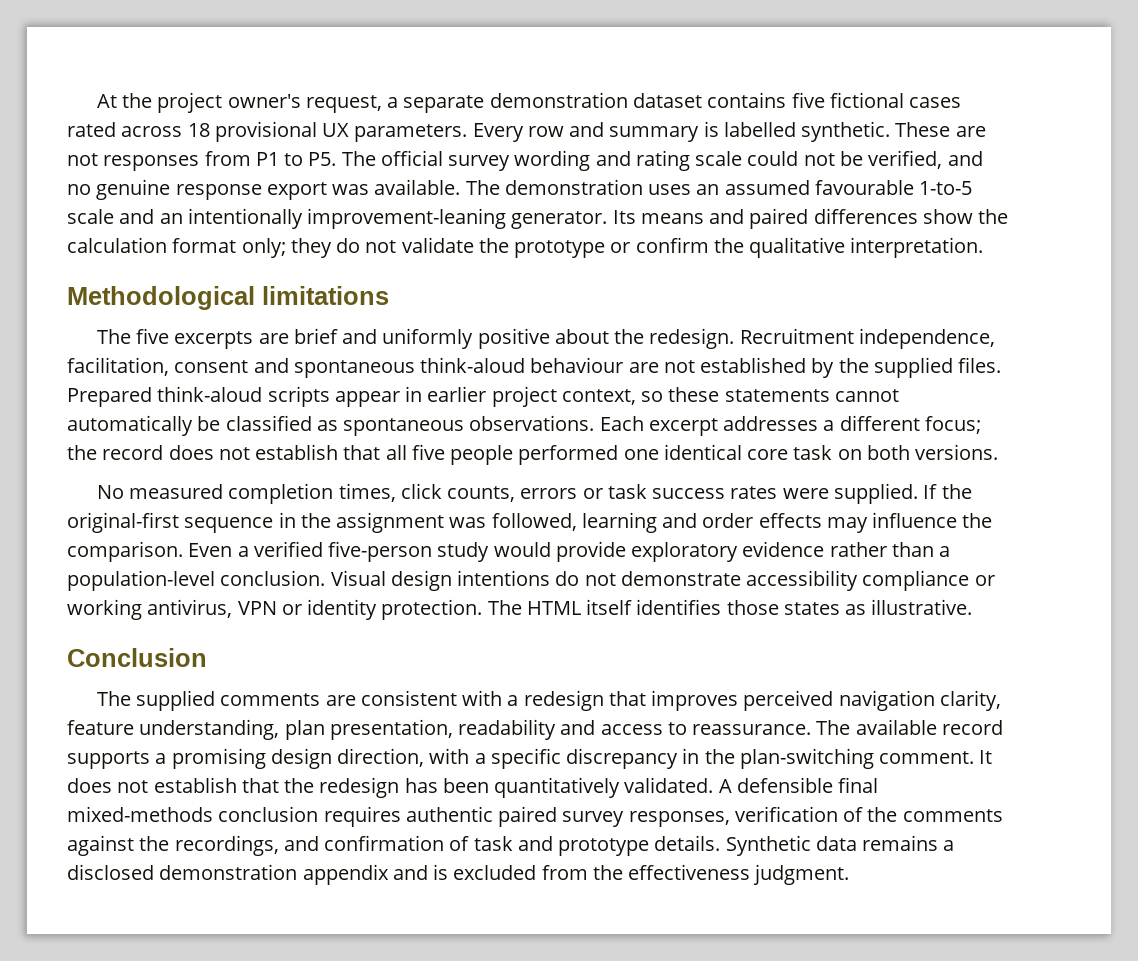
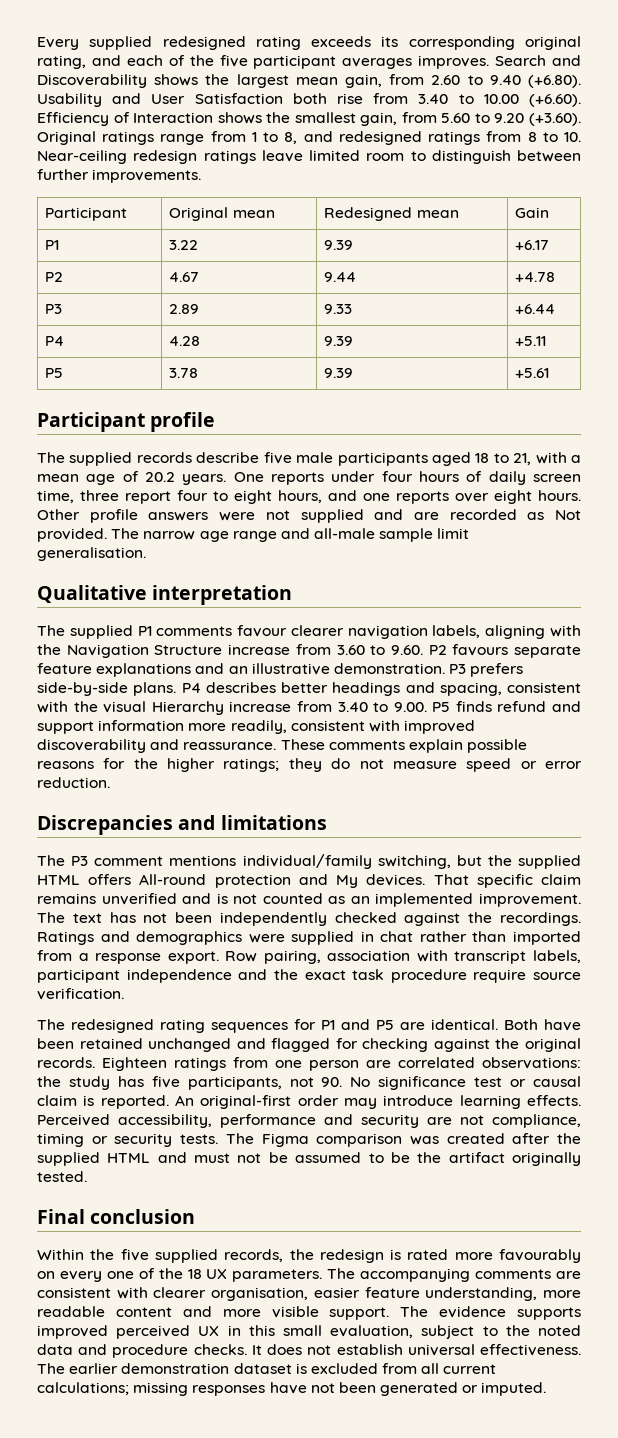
[96,92,962,113] [67,121,986,142] [67,150,983,171] [67,179,973,200] [67,208,1009,229] [67,237,984,258] [67,286,389,310] [96,328,996,349] [67,357,1002,378] [67,386,899,407] [67,415,981,436] [67,444,999,465] [96,483,972,504] [67,512,993,533] [67,541,951,562] [67,570,995,591] [67,599,973,620] [67,648,207,667] [96,690,1002,711] [67,719,1003,740] [67,748,993,769] [67,777,879,798] [67,806,1003,827] [67,835,955,856] [67,864,850,885] At the project owner's request, a separate demonstration dataset contains five fictional cases rated across 18 provisional UX parameters. Every row and summary is labelled synthetic. These are not responses from P1 to P5. The official survey wording and rating scale could not be verified, and no genuine response export was available. The demonstration uses an assumed favourable 1-to-5 scale and an intentionally improvement-leaning generator. Its means and paired differences show the calculation format only; they do not validate the prototype or confirm the qualitative interpretation. // Methodological limitations // The five excerpts are brief and uniformly positive about the redesign. Recruitment independence, facilitation, consent and spontaneous think-aloud behaviour are not established by the supplied files. Prepared think-aloud scripts appear in earlier project context, so these statements cannot automatically be classified as spontaneous observations. Each excerpt addresses a different focus; the record does not establish that all five people performed one identical core task on both versions. // No measured completion times, click counts, errors or task success rates were supplied. If the original-first sequence in the assignment was followed, learning and order effects may influence the comparison. Even a verified five-person study would provide exploratory evidence rather than a population-level conclusion. Visual design intentions do not demonstrate accessibility compliance or working antivirus, VPN or identity protection. The HTML itself identifies those states as illustrative. // Conclusion // The supplied comments are consistent with a redesign that improves perceived navigation clarity, feature understanding, plan presentation, readability and access to reassurance. The available record supports a promising design direction, with a specific discrepancy in the plan-switching comment. It does not establish that the redesign has been quantitatively validated. A defensible final mixed-methods conclusion requires authentic paired survey responses, verification of the comments against the recordings, and confirmation of task and prototype details. Synthetic data remains a disclosed demonstration appendix and is excluded from the effectiveness judgment. -> [37,36,581,50] [37,55,581,69] [37,74,581,88] [37,93,581,107] [37,112,581,126] [37,131,581,145] [37,150,581,164] [37,169,202,183] [45,207,128,221] [169,207,275,221] [324,207,459,221] [515,207,550,218] [45,240,60,250] [169,240,199,250] [324,240,354,250] [515,240,550,250] [45,272,64,282] [169,272,200,282] [324,272,357,282] [515,272,556,282] [45,304,63,314] [169,304,200,314] [324,304,353,314] [515,304,556,314] [45,336,65,346] [169,336,201,346] [324,336,354,346] [515,336,547,346] [45,368,64,378] [169,368,199,378] [324,368,354,378] [515,368,550,378] [37,412,216,432] [37,452,582,466] [37,471,581,485] [37,490,581,504] [37,509,581,523] [37,528,470,542] [37,547,146,561] [37,585,293,605] [37,625,581,639] [37,644,581,658] [37,663,524,677] [37,682,581,696] [37,701,581,715] [37,720,476,734] [37,739,528,753] [37,758,583,772] [37,777,110,788] [37,815,327,835] [37,854,581,869] [37,874,581,888] [37,893,581,907] [37,912,581,926] [37,931,581,945] [37,950,581,964] [37,969,581,983] [37,988,124,1000] [37,1019,581,1033] [37,1038,581,1052] [37,1057,581,1071] [37,1076,582,1090] [37,1095,581,1109] [37,1114,581,1128] [37,1133,581,1147] [37,1152,581,1166] [37,1171,87,1182] [37,1209,196,1224] [37,1249,581,1263] [37,1268,581,1282] [37,1287,581,1301] [37,1306,581,1320] [37,1325,581,1339] [37,1344,581,1358] [37,1363,497,1374] [37,1382,547,1396] Every supplied redesigned rating exceeds its corresponding original rating, and each of the five participant averages improves. Search and Discoverability shows the largest mean gain, from 2.60 to 9.40 (+6.80). Usability and User Satisfaction both rise from 3.40 to 10.00 (+6.60). Efficiency of Interaction shows the smallest gain, from 5.60 to 9.20 (+3.60). Original ratings range from 1 to 8, and redesigned ratings from 8 to 10. Near-ceiling redesign ratings leave limited room to distinguish between further improvements. // Participant | Original mean | Redesigned mean | Gain // P1 | 3.22 | 9.39 | +6.17 // P2 | 4.67 | 9.44 | +4.78 // P3 | 2.89 | 9.33 | +6.44 // P4 | 4.28 | 9.39 | +5.11 // P5 | 3.78 | 9.39 | +5.61 // Participant profile // The supplied records describe five male participants aged 18 to 21, with a mean age of 20.2 years. One reports under four hours of daily screen time, three report four to eight hours, and one reports over eight hours. Other profile answers were not supplied and are recorded as Not provided. The narrow age range and all-male sample limit generalisation. // Qualitative interpretation // The supplied P1 comments favour clearer navigation labels, aligning with the Navigation Structure increase from 3.60 to 9.60. P2 favours separate feature explanations and an illustrative demonstration. P3 prefers side-by-side plans. P4 describes better headings and spacing, consistent with the visual Hierarchy increase from 3.40 to 9.00. P5 finds refund and support information more readily, consistent with improved discoverability and reassurance. These comments explain possible reasons for the higher ratings; they do not measure speed or error reduction. // Discrepancies and limitations // The P3 comment mentions individual/family switching, but the supplied HTML offers All-round protection and My devices. That specific claim remains unverified and is not counted as an implemented improvement. The text has not been independently checked against the recordings. Ratings and demographics were supplied in chat rather than imported from a response export. Row pairing, association with transcript labels, participant independence and the exact task procedure require source verification. // The redesigned rating sequences for P1 and P5 are identical. Both have been retained unchanged and flagged for checking against the original records. Eighteen ratings from one person are correlated observations: the study has five participants, not 90. No significance test or causal claim is reported. An original-first order may introduce learning effects. Perceived accessibility, performance and security are not compliance, timing or security tests. The Figma comparison was created after the supplied HTML and must not be assumed to be the artifact originally tested. // Final conclusion // Within the five supplied records, the redesign is rated more favourably on every one of the 18 UX parameters. The accompanying comments are consistent with clearer organisation, easier feature understanding, more readable content and more visible support. The evidence supports improved perceived UX in this small evaluation, subject to the noted data and procedure checks. It does not establish universal effectiveness. The earlier demonstration dataset is excluded from all current calculations; missing responses have not been generated or imputed.

